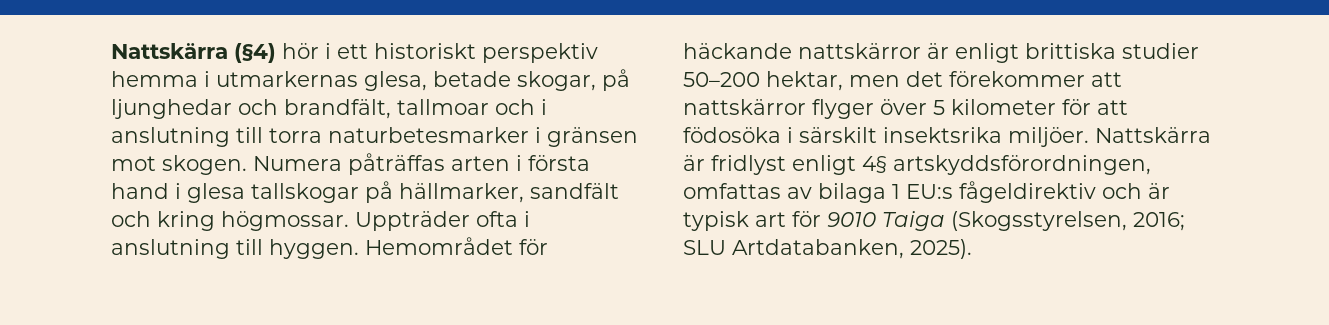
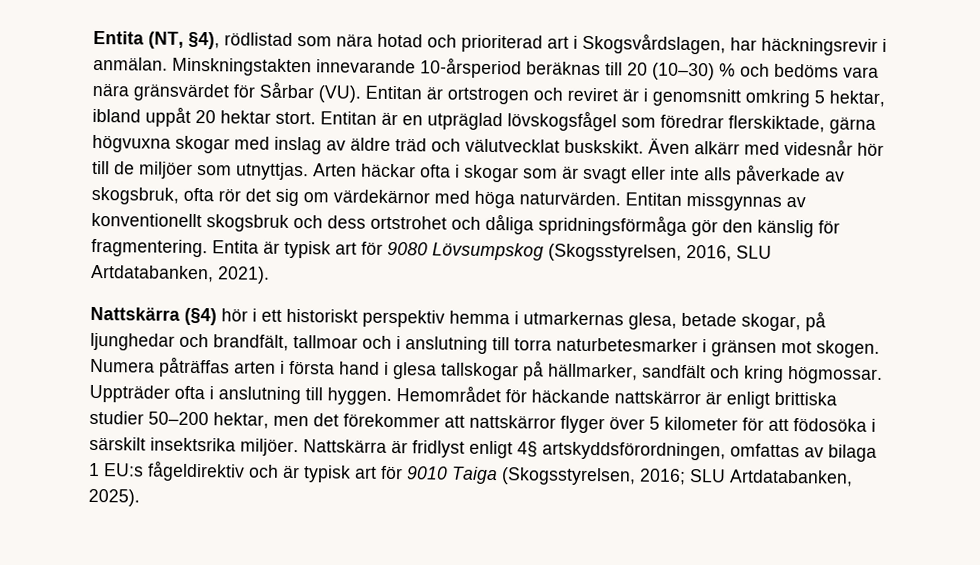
(111, 51) none -> [93,30,887,56] [93,56,879,81] [92,81,885,108] [92,106,876,134] [92,134,884,156] [92,160,845,186] [91,186,806,211] [91,212,840,238] [91,238,772,262] [90,264,270,284] Entita (NT, §4), rödlistad som nära hotad och prioriterad art i Skogsvårdslagen, har häckningsrevir i anmälan. Minskningstakten innevarande 10-årsperiod beräknas till 20 (10–30) % och bedöms vara nära gränsvärdet för Sårbar (VU). Entitan är ortstrogen och reviret är i genomsnitt omkring 5 hektar, ibland uppåt 20 hektar stort. Entitan är en utpräglad lövskogsfågel som föredrar flerskiktade, gärna högvuxna skogar med inslag av äldre träd och välutvecklat buskskikt. Även alkärr med videsnår hör till de miljöer som utnyttjas. Arten häckar ofta i skogar som är svagt eller inte alls påverkade av skogsbruk, ofta rör det sig om värdekärnor med höga naturvärden. Entitan missgynnas av konventionellt skogsbruk och dess ortstrohet och dåliga spridningsförmåga gör den känslig för fragmentering. Entita är typisk art för 9080 Lövsumpskog (Skogsstyrelsen, 2016, SLU Artdatabanken, 2021). //

